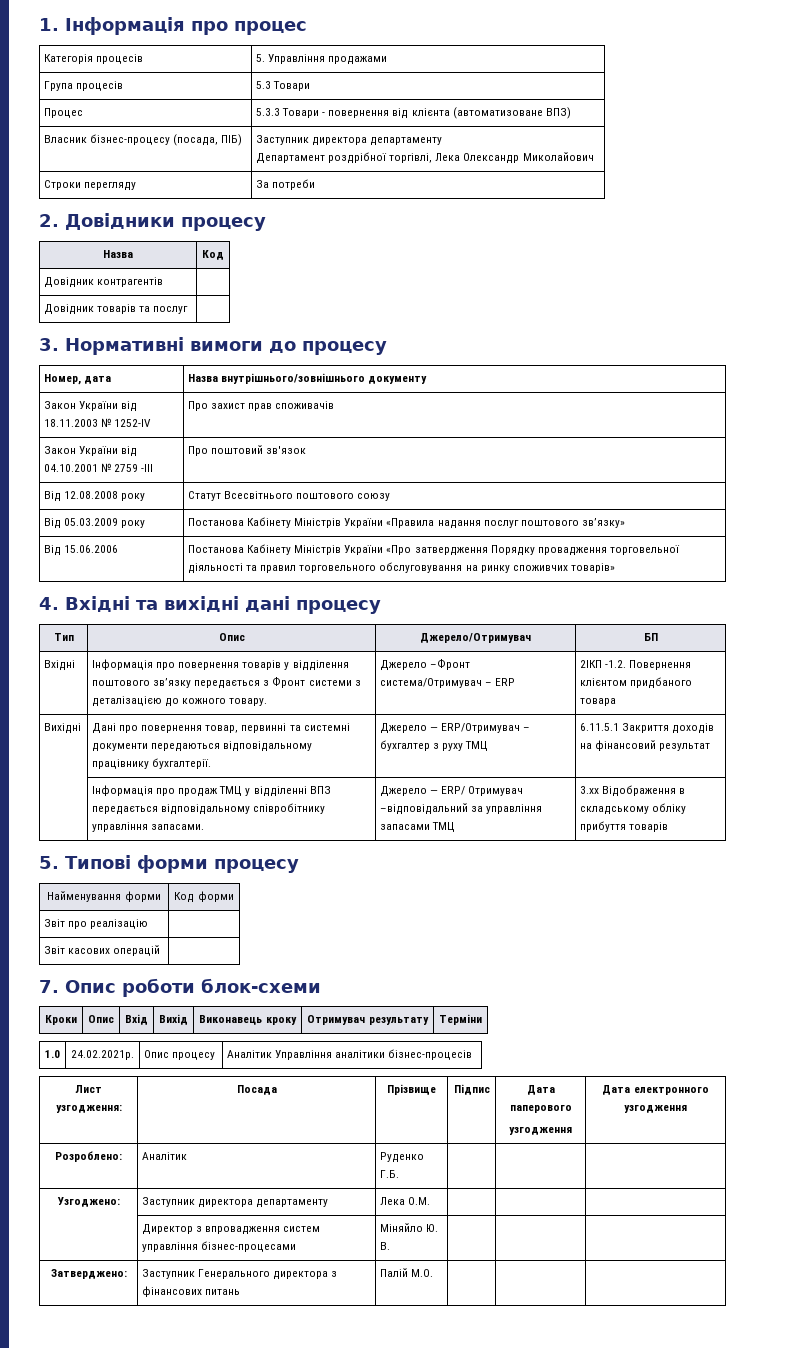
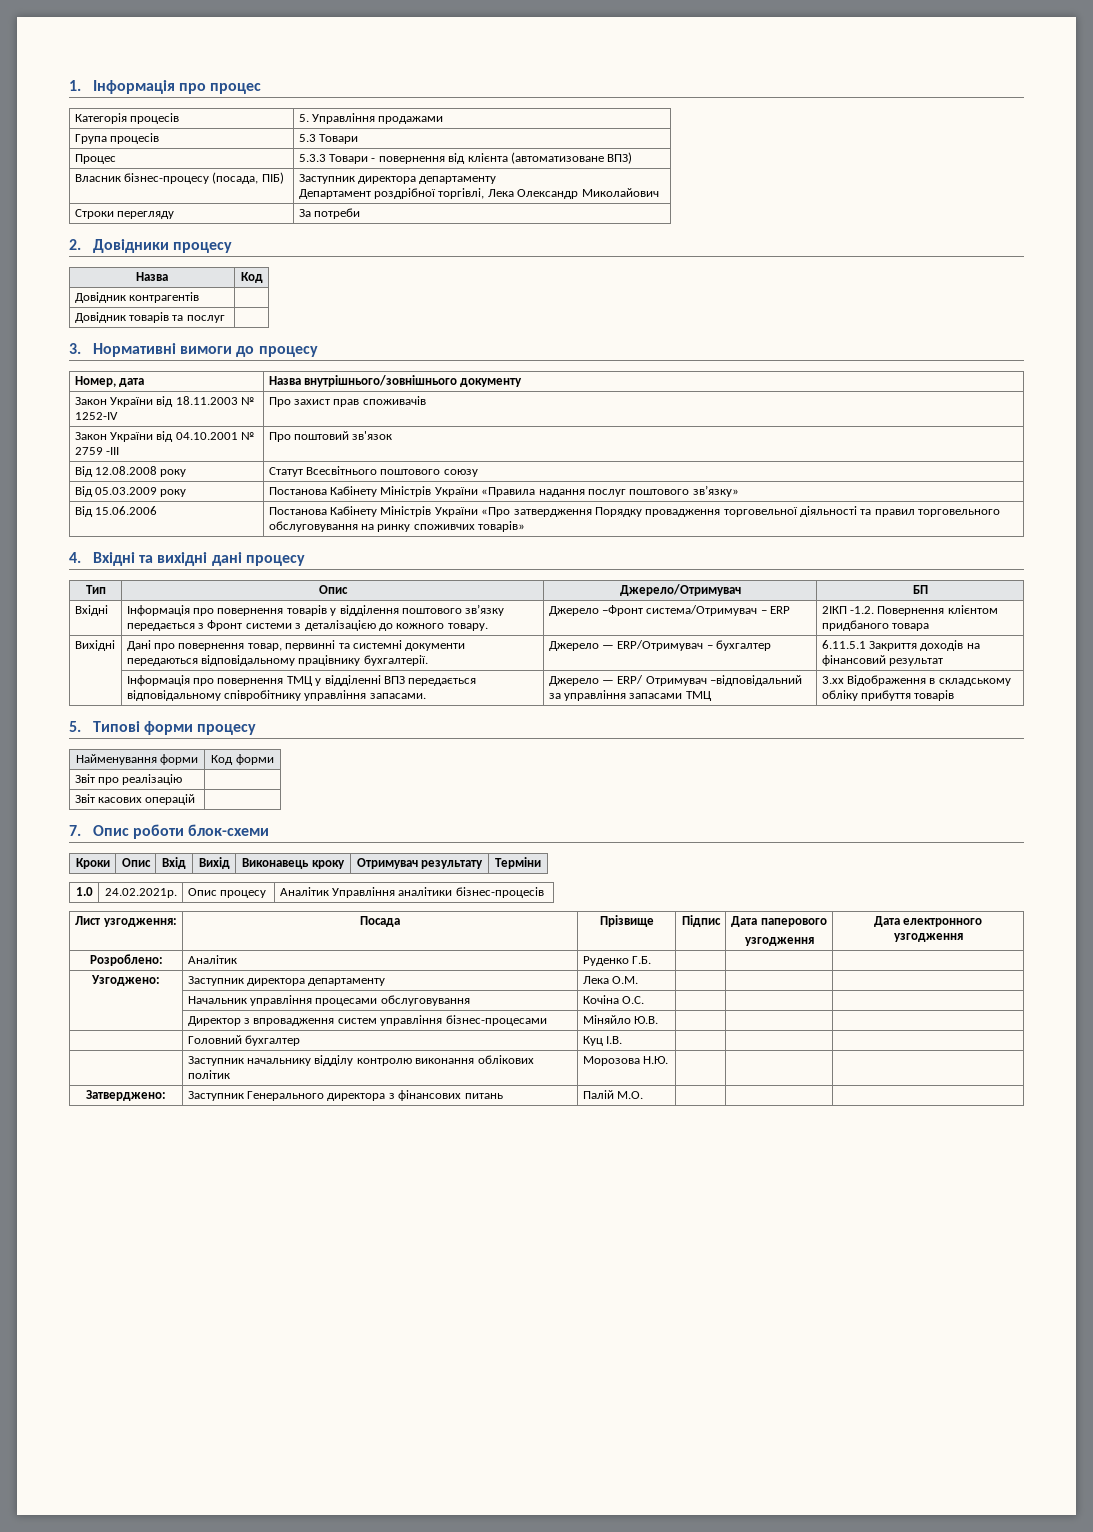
[433,741,489,751] з руху ТМЦ -> (772, 645) none
[178,788,219,797] продаж -> [217,678,284,686] повернення
(431, 1201) none -> [187,995,470,1006] [582,995,645,1004] // | Начальник управління процесами обслуговування | Кочіна О.С. | | |
[426,1224,439,1232] [380,1242,391,1250] Ю. В. -> [634,1016,659,1024] [187,1035,301,1046] [582,1036,623,1046] [187,1055,534,1066] [187,1070,230,1079] [582,1056,669,1066] Ю.В. | | | // | Головний бухгалтер | Куц І.В. | | | // | Заступник начальнику відділу контролю виконання облікових політик | Морозова Н.Ю.

